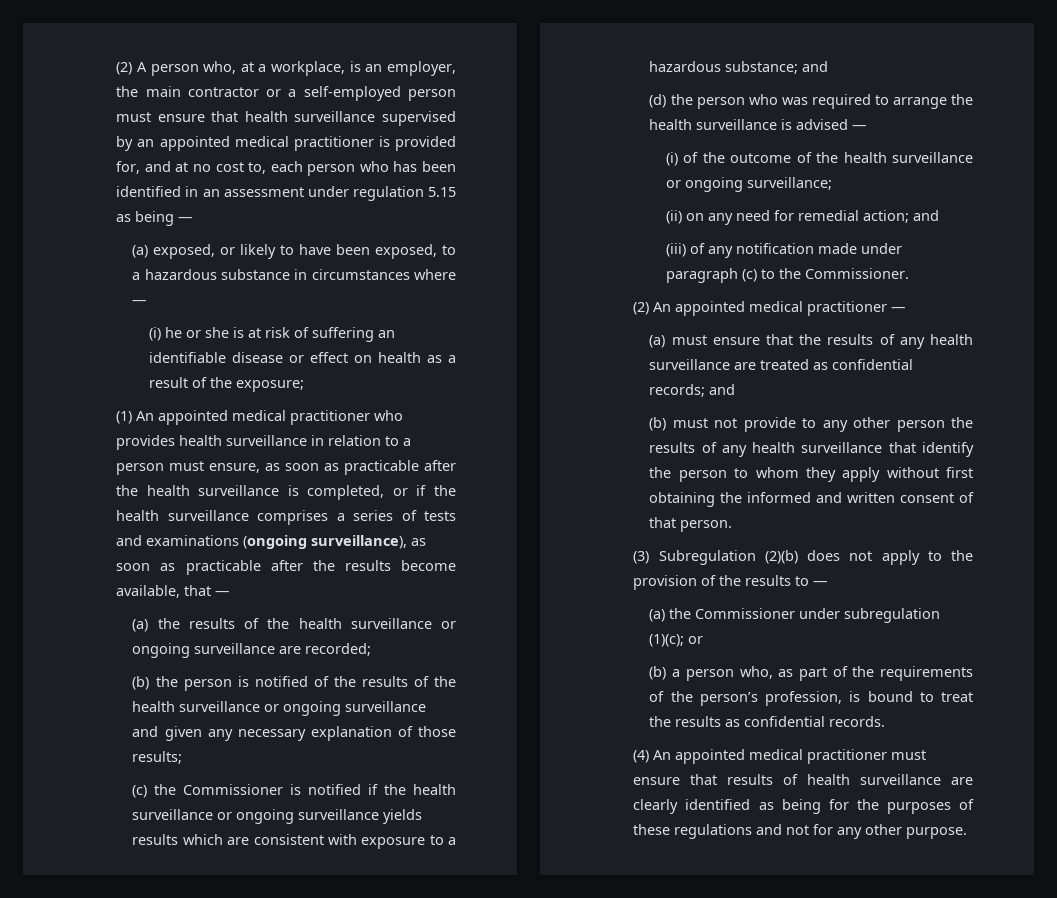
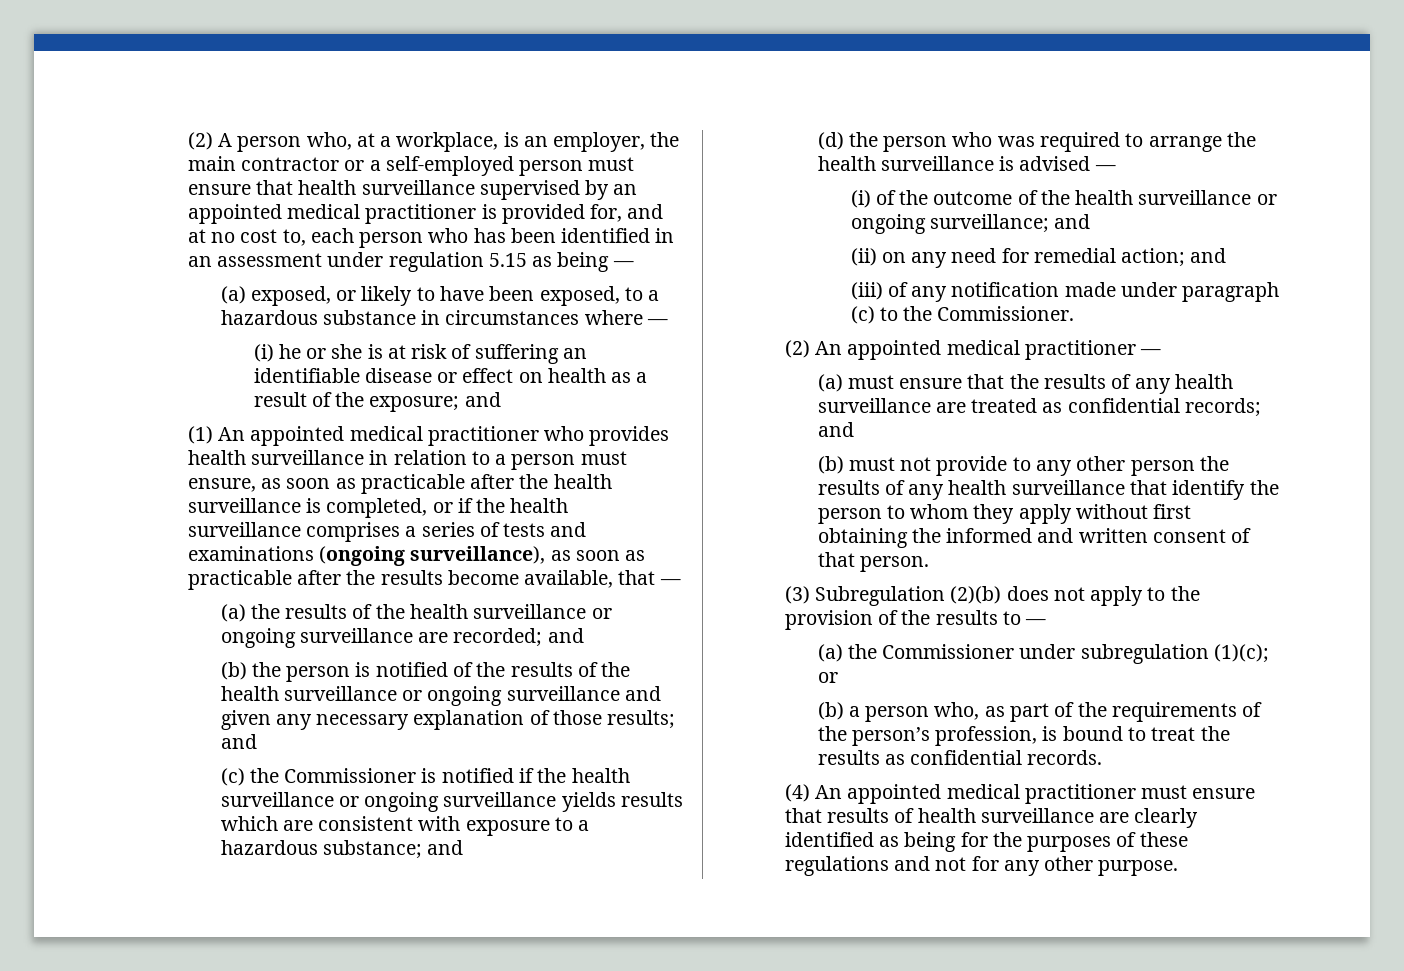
(304, 386) none -> [464,392,501,407] and
(372, 649) none -> [547,628,584,643] and
(183, 757) none -> [220,734,257,749] and
(832, 183) none -> [1054,214,1091,229] and

